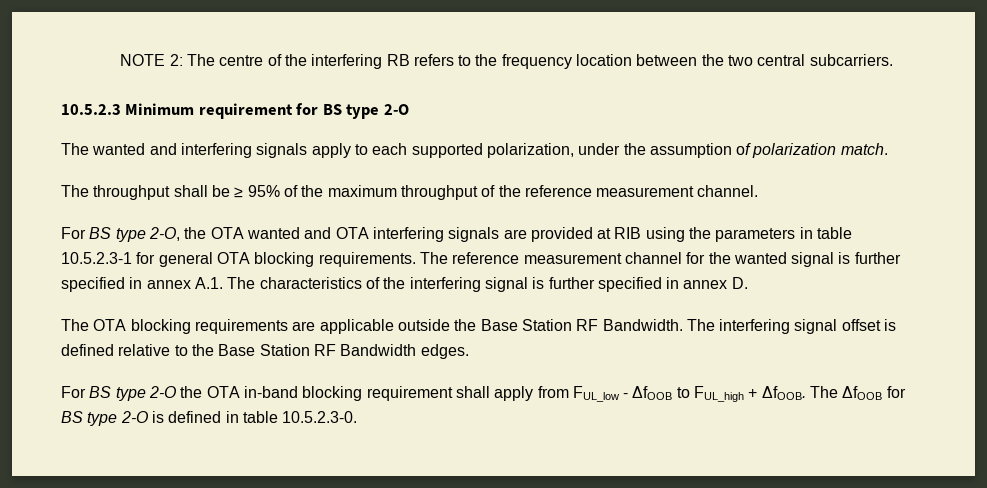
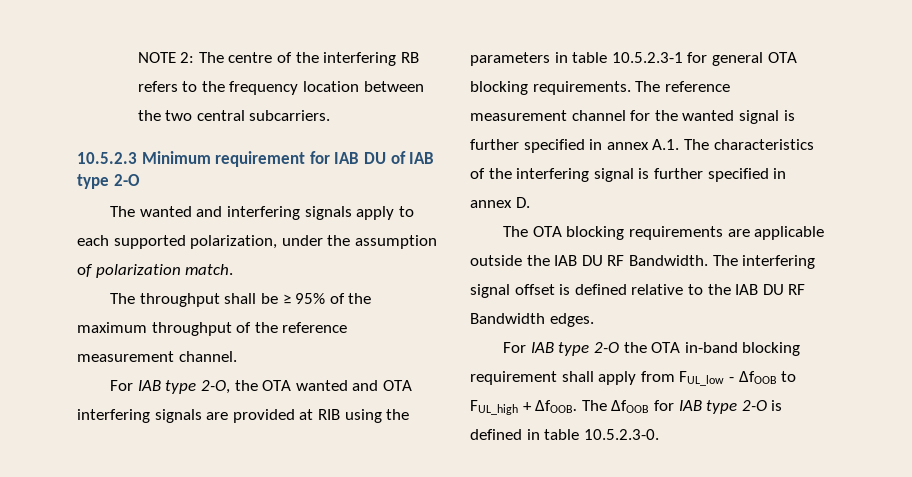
[322,104,342,115] BS -> [334,151,435,164] IAB DU of IAB
[89,227,112,239] BS -> [137,380,161,391] IAB
[480,319,572,331] Base Station -> [554,255,603,266] IAB DU
[218,344,310,356] Base Station -> [735,284,784,295] IAB DU
[89,386,112,398] BS -> [530,342,554,353] IAB
[61,411,83,423] BS -> [678,400,702,411] IAB

